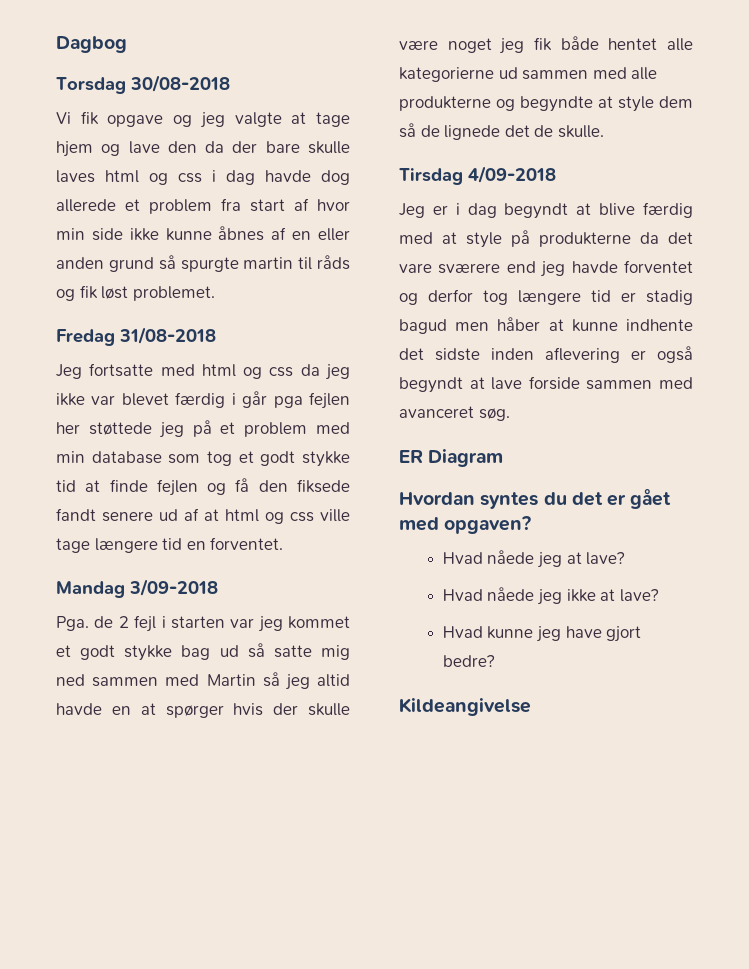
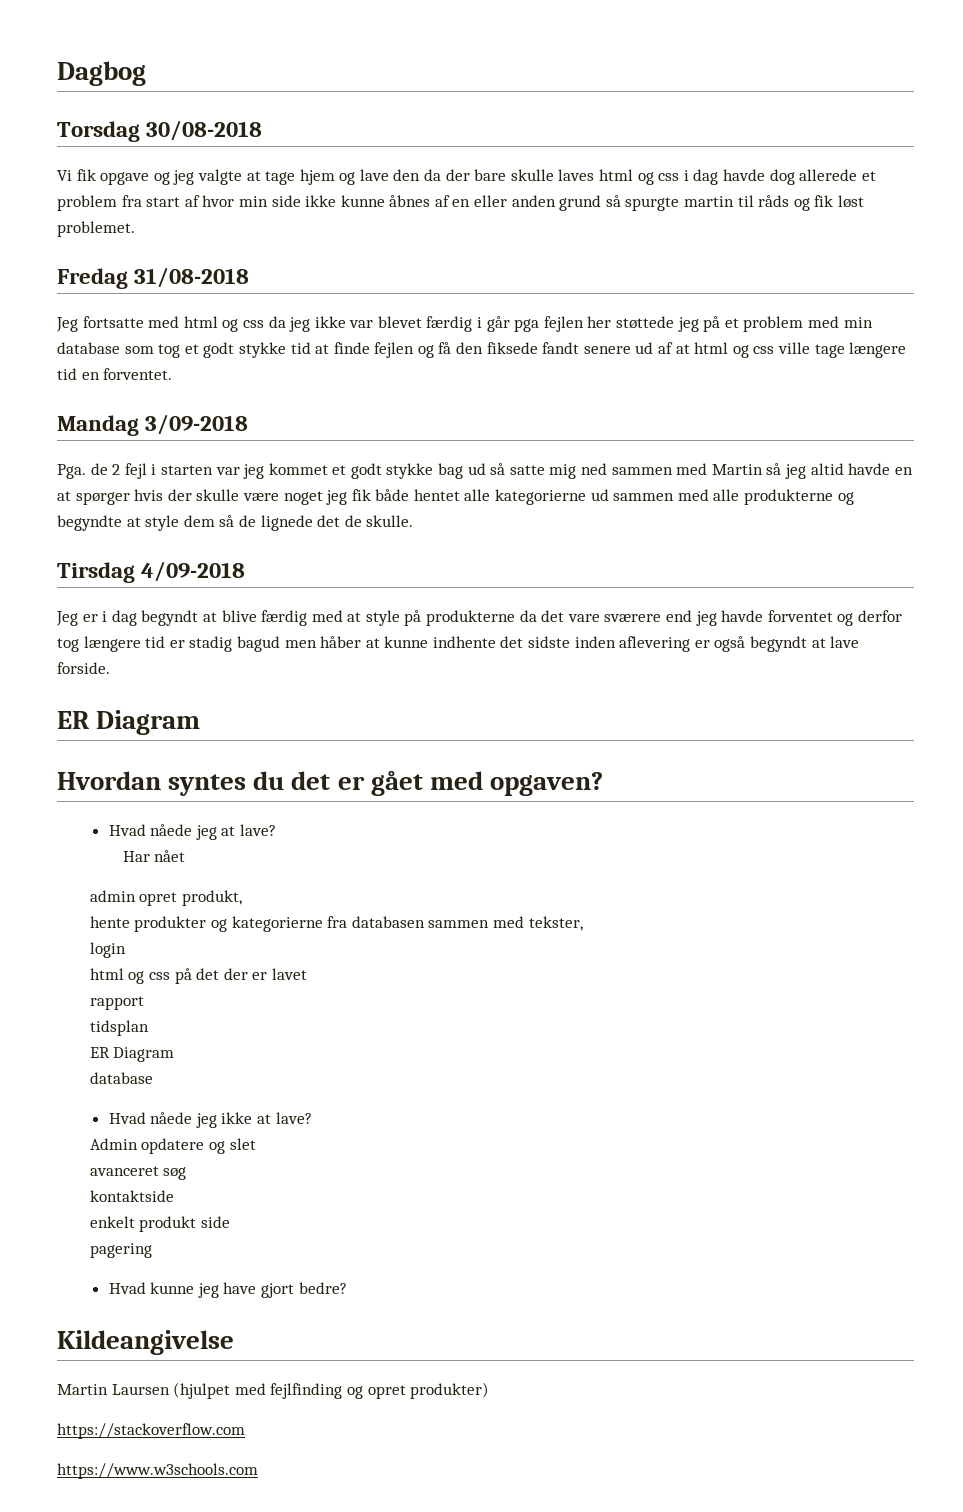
[528,376,693,390] [399,406,510,421] forside sammen med avanceret søg. -> [57,662,110,674] forside.
(626, 558) none -> [122,850,186,862] [89,890,243,906] [89,916,583,932] [89,942,126,958] [89,968,307,984] [89,996,144,1010] [89,1020,149,1036] [89,1047,175,1062] [89,1072,153,1084] // Har nået // admin opret produkt, // hente produkter og kategorierne fra databasen sammen med tekster, // login // html og css på det der er lavet // rapport // tidsplan // ER Diagram // database
(659, 595) none -> [89,1138,256,1154] [89,1166,187,1180] [89,1190,174,1202] [89,1216,231,1232] [89,1243,152,1258] // Admin opdatere og slet // avanceret søg // kontaktside // enkelt produkt side // pagering
(531, 707) none -> [57,1382,490,1399] [57,1423,245,1439] [57,1463,258,1479] // Martin Laursen (hjulpet med fejlfinding og opret produkter) // https://stackoverflow.com // https://www.w3schools.com

